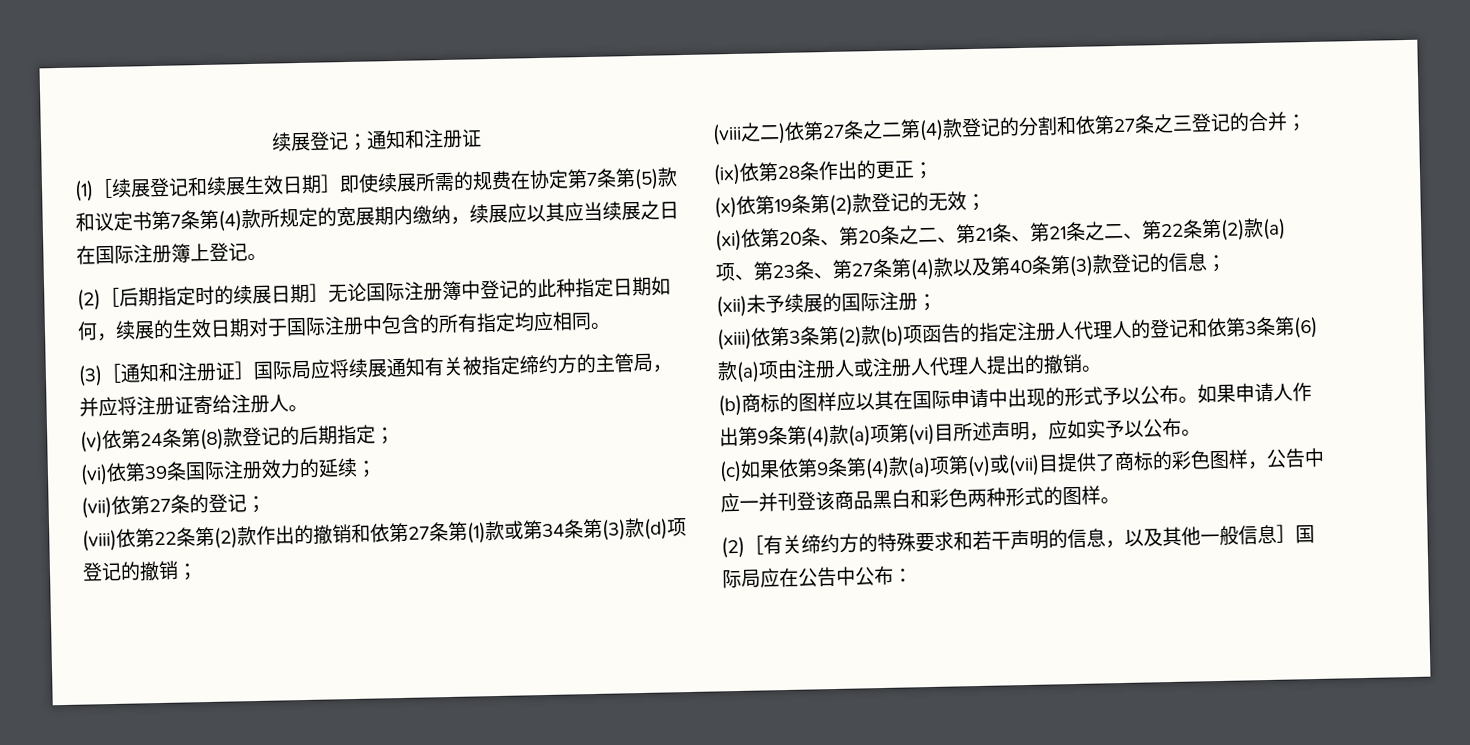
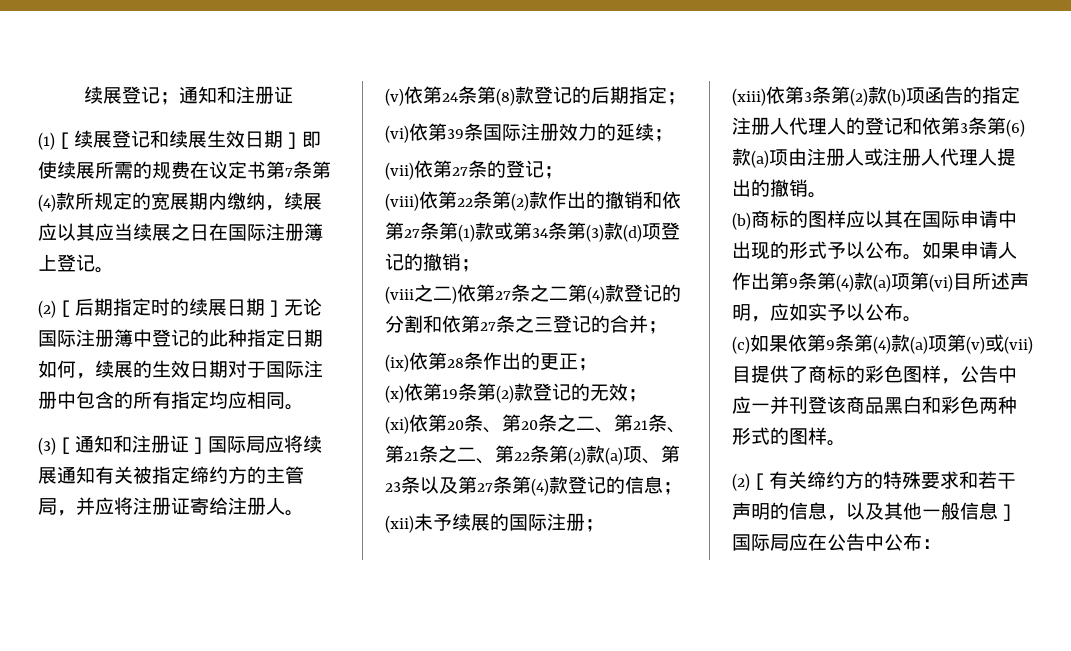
[529,167,678,191] [75,212,95,232] 协定第7条第(5)款和 -> (209, 170) none
[813,271,834,279] 、 -> [420,476,458,494] 以及
[952,254,1113,278] 以及第40条第(3)款 -> (568, 485) none

